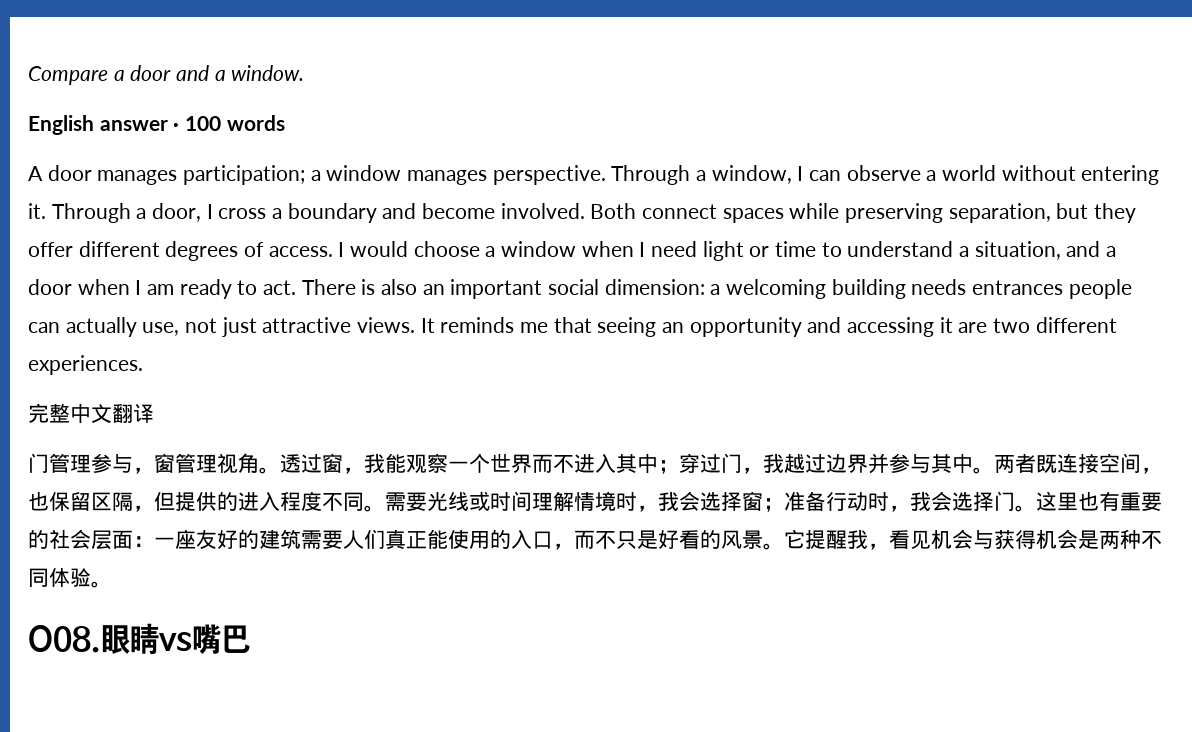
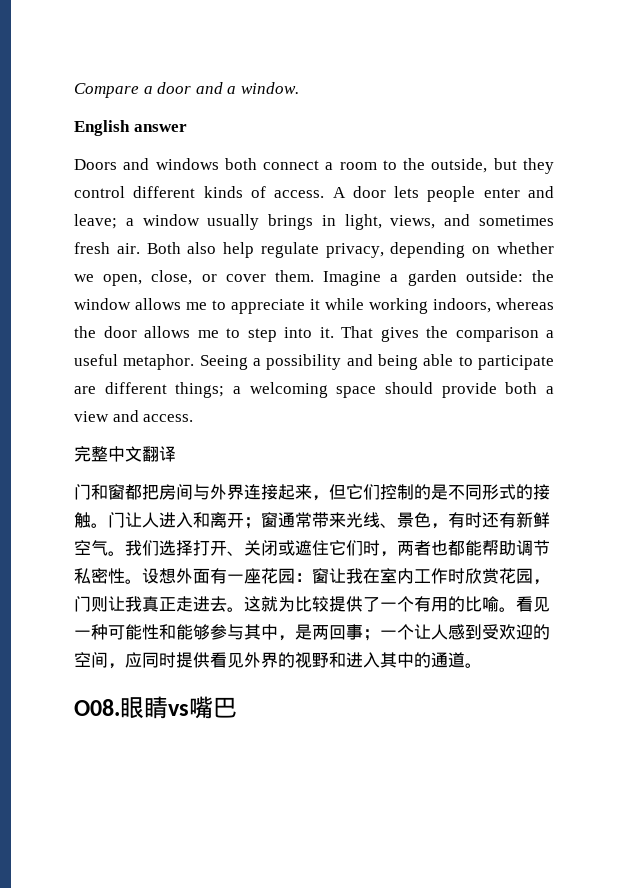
[173,115,285,131] [28,165,1160,185] [28,203,1137,223] [28,241,1117,261] [28,279,1132,299] [28,317,1117,337] [28,355,143,375] [28,403,154,424] [28,453,1162,474] [28,491,1162,512] [28,529,1162,550] [28,568,91,588] · 100 words // A door manages participation; a window manages perspective. Through a window, I can observe a world without entering it. Through a door, I cross a boundary and become involved. Both connect spaces while preserving separation, but they offer different degrees of access. I would choose a window when I need light or time to understand a situation, and a door when I am ready to act. There is also an important social dimension: a welcoming building needs entrances people can actually use, not just attractive views. It reminds me that seeing an opportunity and accessing it are two different experiences. // 完整中文翻译 // 门管理参与，窗管理视角。透过窗，我能观察一个世界而不进入其中；穿过门，我越过边界并参与其中。两者既连接空间，也保留区隔，但提供的进入程度不同。需要光线或时间理解情境时，我会选择窗；准备行动时，我会选择门。这里也有重要的社会层面：一座友好的建筑需要人们真正能使用的入口，而不只是好看的风景。它提醒我，看见机会与获得机会是两种不同体验 -> [74,158,554,174] [74,186,554,202] [74,214,554,230] [74,242,554,258] [74,270,554,286] [74,298,554,314] [74,326,554,342] [74,354,554,370] [74,382,554,398] [74,410,194,422] [74,446,176,462] [74,484,550,501] [74,512,550,529] [74,540,550,557] [74,568,550,585] [74,596,550,612] [74,624,550,641] [74,652,465,669] // Doors and windows both connect a room to the outside, but they control different kinds of access. A door lets people enter and leave; a window usually brings in light, views, and sometimes fresh air. Both also help regulate privacy, depending on whether we open, close, or cover them. Imagine a garden outside: the window allows me to appreciate it while working indoors, whereas the door allows me to step into it. That gives the comparison a useful metaphor. Seeing a possibility and being able to participate are different things; a welcoming space should provide both a view and access. // 完整中文翻译 // 门和窗都把房间与外界连接起来，但它们控制的是不同形式的接触。门让人进入和离开；窗通常带来光线、景色，有时还有新鲜空气。我们选择打开、关闭或遮住它们时，两者也都能帮助调节私密性。设想外面有一座花园：窗让我在室内工作时欣赏花园，门则让我真正走进去。这就为比较提供了一个有用的比喻。看见一种可能性和能够参与其中，是两回事；一个让人感到受欢迎的空间，应同时提供看见外界的视野和进入其中的通道

